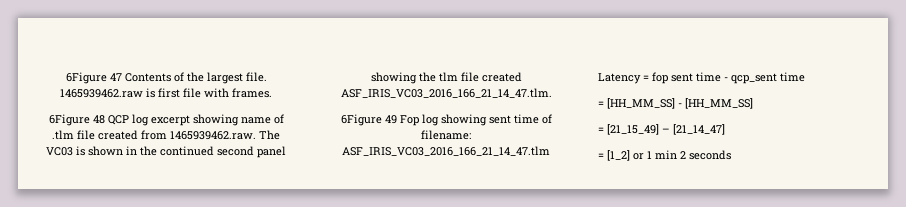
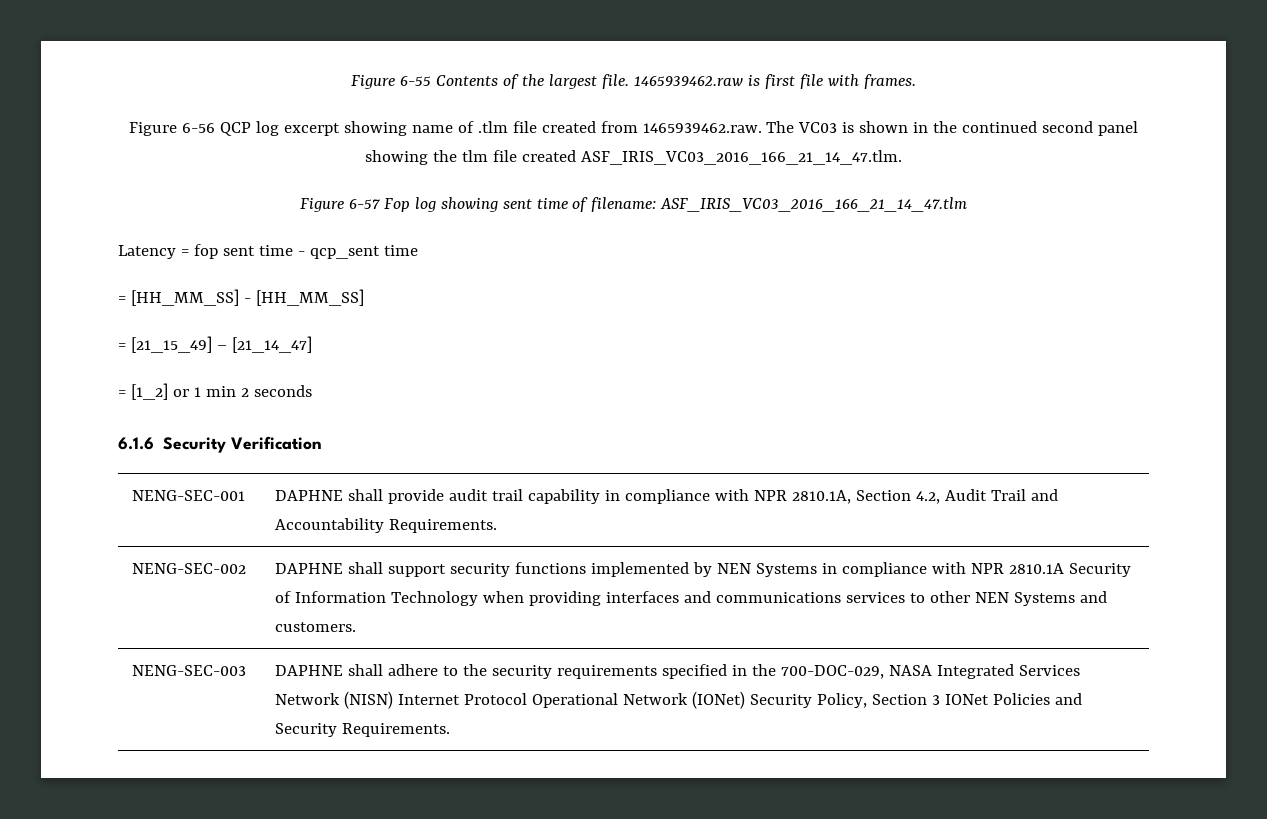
[65,72,122,84] 6Figure 47 -> [351,75,432,89] Figure 6-55
[48,114,105,126] 6Figure 48 -> [128,122,215,136] Figure 6-56
[340,114,397,126] 6Figure 49 -> [299,198,380,212] Figure 6-57
(731, 155) none -> [118,436,323,453] [132,490,246,501] [275,489,1059,504] [275,518,498,533] [132,563,247,574] [275,562,1132,577] [275,591,1108,606] [275,622,357,632] [132,665,247,676] [275,664,1081,679] [275,691,1083,709] [275,723,451,737] // 6.1.6 Security Verification // NENG-SEC-001 | DAPHNE shall provide audit trail capability in compliance with NPR 2810.1A, Section 4.2, Audit Trail and Accountability Requirements. // NENG-SEC-002 | DAPHNE shall support security functions implemented by NEN Systems in compliance with NPR 2810.1A Security of Information Technology when providing interfaces and communications services to other NEN Systems and customers. // NENG-SEC-003 | DAPHNE shall adhere to the security requirements specified in the 700-DOC-029, NASA Integrated Services Network (NISN) Internet Protocol Operational Network (IONet) Security Policy, Section 3 IONet Policies and Security Requirements.

